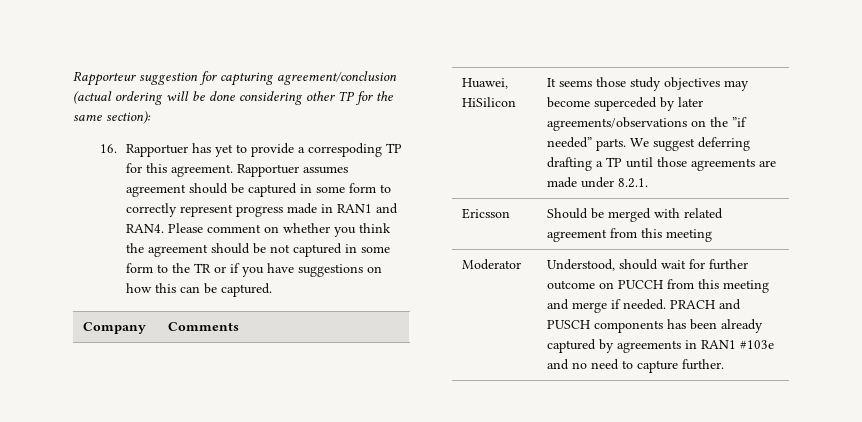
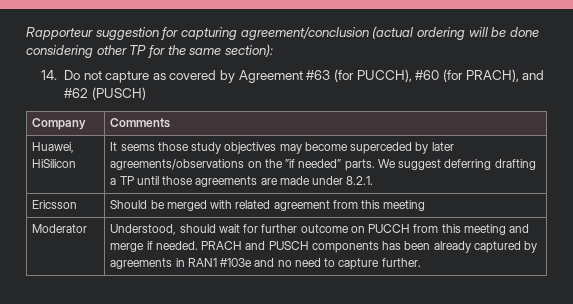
[99,143,403,157] [126,163,349,177] [126,183,392,197] [126,203,399,217] [126,223,392,237] [126,243,391,257] [126,263,383,277] [126,283,273,297] 16. Rapportuer has yet to provide a correspoding TP for this agreement. Rapportuer assumes agreement should be captured in some form to correctly represent progress made in RAN1 and RAN4. Please comment on whether you think the agreement should be not captured in some form to the TR or if you have suggestions on how this can be captured. -> [41,69,545,83] [63,87,146,100] 14. Do not capture as covered by Agreement #63 (for PUCCH), #60 (for PRACH), and #62 (PUSCH)

